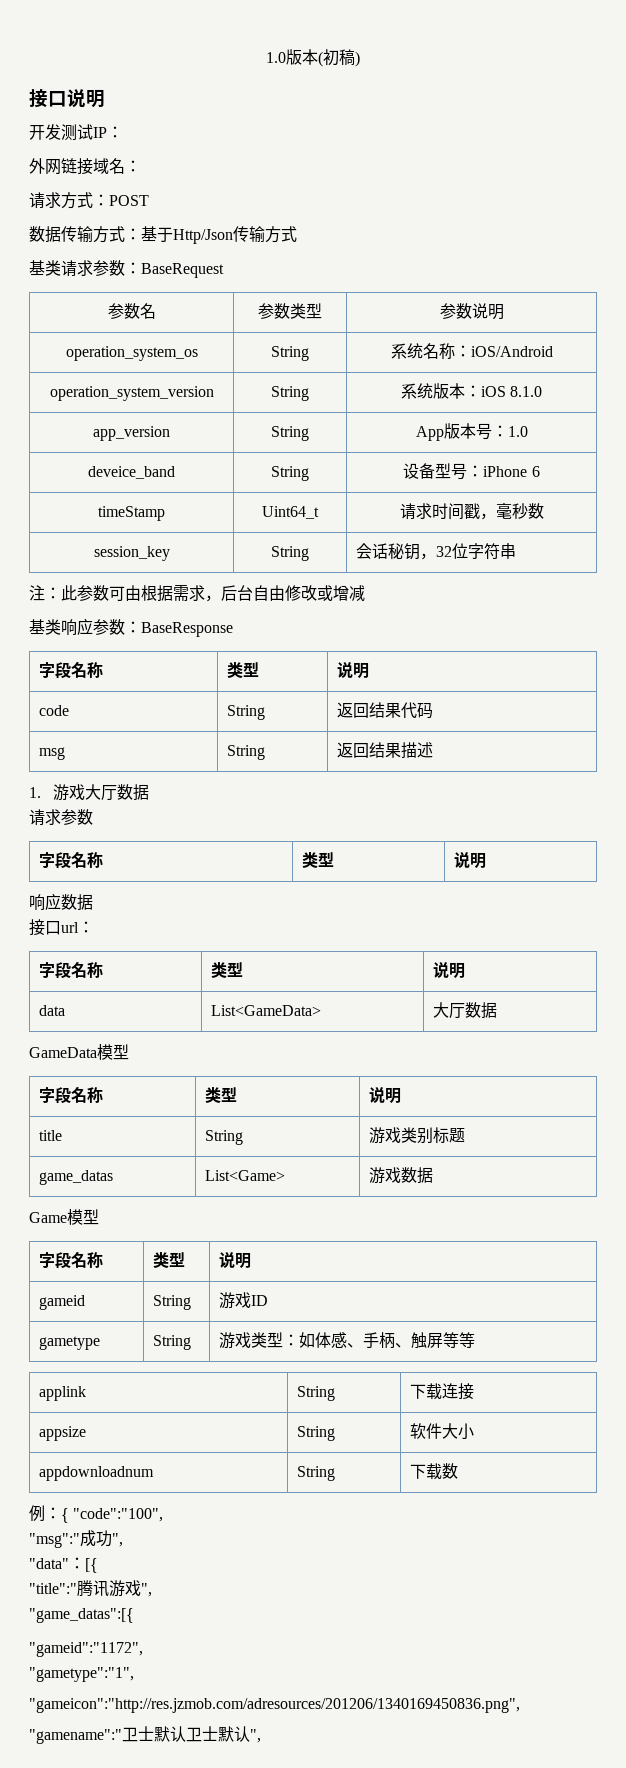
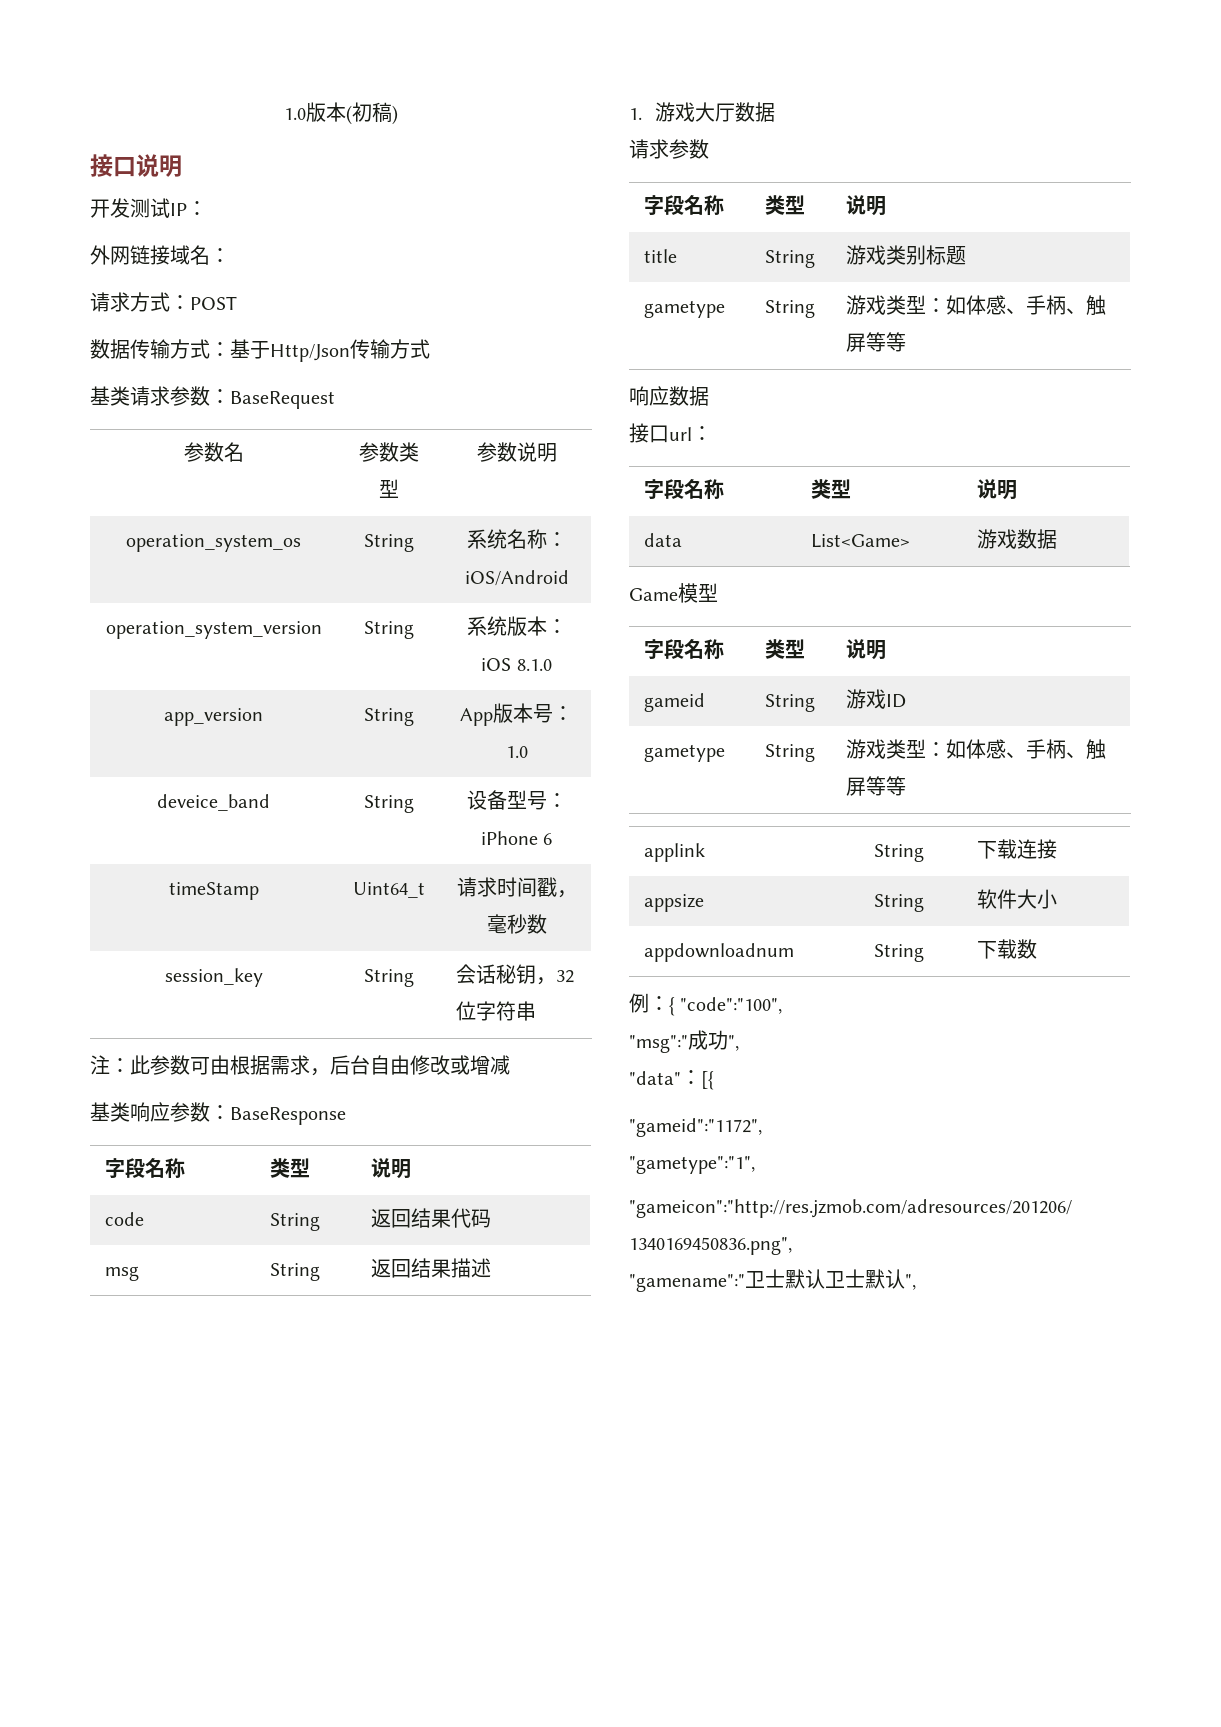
(487, 861) none -> [643,249,677,263] [764,250,815,268] [845,245,966,265] [643,300,725,318] [764,300,815,318] [845,295,1106,316] [845,332,906,352] // title | String | 游戏类别标题 // gametype | String | 游戏类型：如体感、手柄、触屏等等
[211,1005,322,1016] [433,1002,498,1019] [29,1044,129,1060] [39,1087,104,1104] [205,1087,238,1103] [369,1087,402,1104] [39,1130,63,1141] [205,1130,244,1145] [369,1127,466,1144] [39,1170,114,1185] | List<GameData> | 大厅数据 // GameData模型 // 字段名称 | 类型 | 说明 // title | String | 游戏类别标题 // game_datas -> (682, 540) none
[29,1580,152,1597] [29,1608,134,1623] // "title":"腾讯游戏", // "game_datas":[{ -> (714, 1080) none

